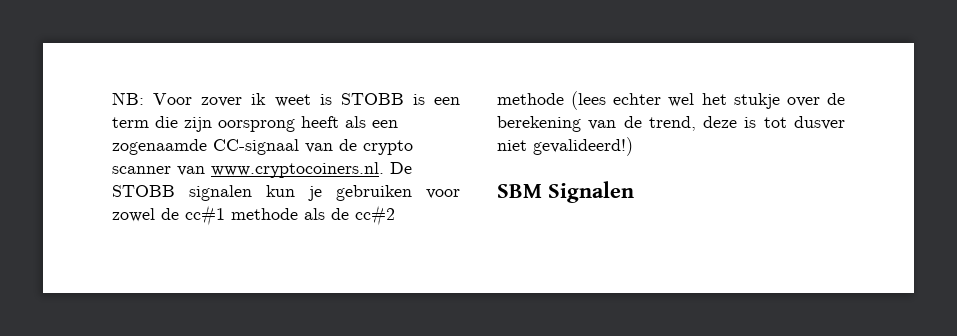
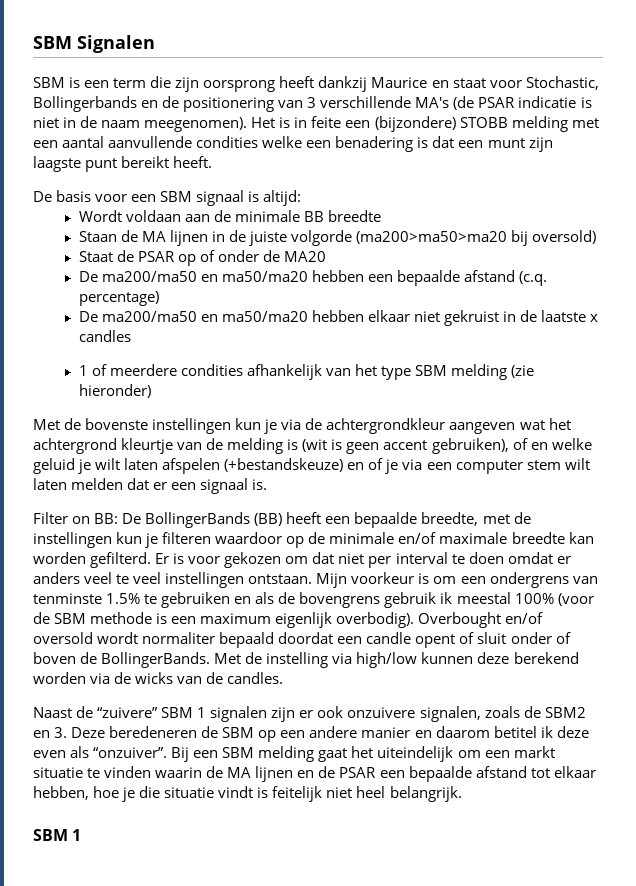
[112,92,404,107] NB: Voor zover ik weet is STOBB -> [33,35,155,53] [33,77,65,88] SBM Signalen // SBM
[345,116,398,128] [112,139,413,155] [112,162,412,178] [112,185,460,201] [112,205,395,226] [497,91,845,110] [497,116,845,132] [497,137,633,156] [497,181,634,203] als een zogenaamde CC-signaal van de crypto scanner van www.cryptocoiners.nl. De STOBB signalen kun je gebruiken voor zowel de cc#1 methode als de cc#2 methode (lees echter wel het stukje over de berekening van de trend, deze is tot dusver niet gevalideerd!) // SBM Signalen -> [318,76,599,92] [33,96,592,112] [33,116,599,132] [33,136,553,152] [33,156,213,172] [33,190,302,206] [78,210,381,222] [78,230,597,246] [78,250,326,266] [78,270,547,286] [78,291,159,306] [78,310,599,326] [78,330,131,342] [78,364,535,380] [78,384,151,398] [33,418,571,434] [33,438,592,454] [33,458,590,474] [33,478,268,494] [33,512,531,528] [33,532,594,548] [33,552,571,568] [33,572,598,588] [33,592,594,608] [33,612,544,628] [33,632,571,648] [33,652,579,668] [33,672,284,684] [33,706,586,722] [33,726,589,742] [33,746,555,762] [33,766,596,782] [33,786,462,802] [33,829,82,841] dankzij Maurice en staat voor Stochastic, Bollingerbands en de positionering van 3 verschillende MA's (de PSAR indicatie is niet in de naam meegenomen). Het is in feite een (bijzondere) STOBB melding met een aantal aanvullende condities welke een benadering is dat een munt zijn laagste punt bereikt heeft. // De basis voor een SBM signaal is altijd: // Wordt voldaan aan de minimale BB breedte // Staan de MA lijnen in de juiste volgorde (ma200>ma50>ma20 bij oversold) // Staat de PSAR op of onder de MA20 // De ma200/ma50 en ma50/ma20 hebben een bepaalde afstand (c.q. percentage) // De ma200/ma50 en ma50/ma20 hebben elkaar niet gekruist in de laatste x candles // 1 of meerdere condities afhankelijk van het type SBM melding (zie hieronder) // Met de bovenste instellingen kun je via de achtergrondkleur aangeven wat het achtergrond kleurtje van de melding is (wit is geen accent gebruiken), of en welke geluid je wilt laten afspelen (+bestandskeuze) en of je via een computer stem wilt laten melden dat er een signaal is. // Filter on BB: De BollingerBands (BB) heeft een bepaalde breedte, met de instellingen kun je filteren waardoor op de minimale en/of maximale breedte kan worden gefilterd. Er is voor gekozen om dat niet per interval te doen omdat er anders veel te veel instellingen ontstaan. Mijn voorkeur is om een ondergrens van tenminste 1.5% te gebruiken en als de bovengrens gebruik ik meestal 100% (voor de SBM methode is een maximum eigenlijk overbodig). Overbought en/of oversold wordt normaliter bepaald doordat een candle opent of sluit onder of boven de BollingerBands. Met de instelling via high/low kunnen deze berekend worden via de wicks van de candles. // Naast de “zuivere” SBM 1 signalen zijn er ook onzuivere signalen, zoals de SBM2 en 3. Deze beredeneren de SBM op een andere manier en daarom betitel ik deze even als “onzuiver”. Bij een SBM melding gaat het uiteindelijk om een markt situatie te vinden waarin de MA lijnen en de PSAR een bepaalde afstand tot elkaar hebben, hoe je die situatie vindt is feitelijk niet heel belangrijk. // SBM 1

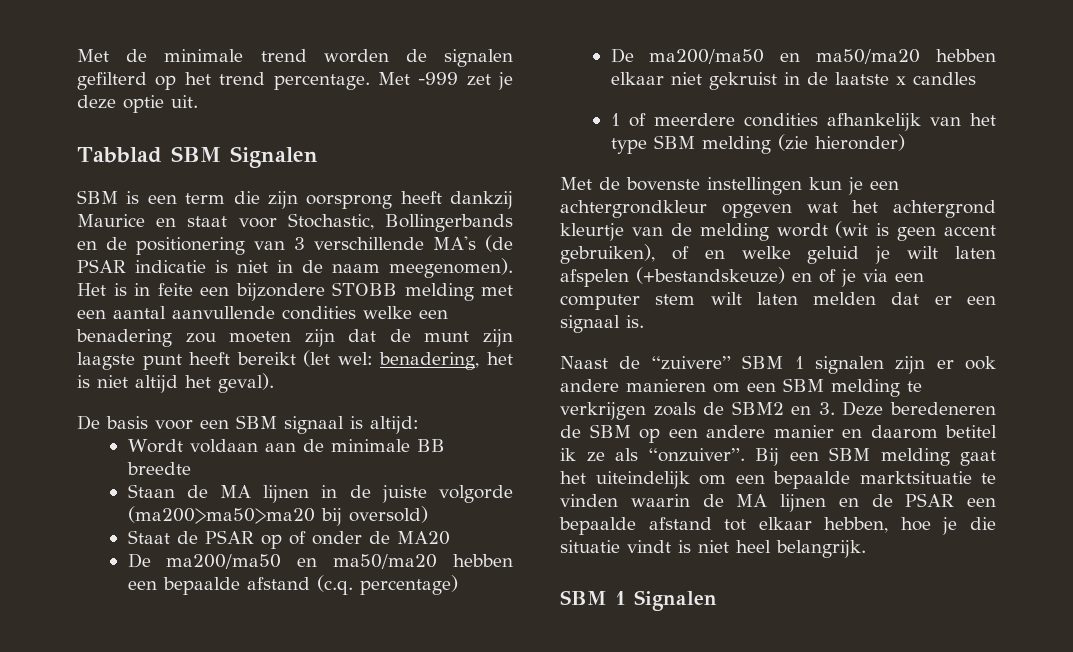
(33, 42) none -> [77,49,513,67] [77,72,513,90] [77,95,198,113] [77,147,162,163] Met de minimale trend worden de signalen gefilterd op het trend percentage. Met -999 zet je deze optie uit. // Tabblad
[374,116,456,132] (bijzondere) -> [235,283,325,301] bijzondere
[417,136,553,152] [33,156,213,172] is dat een munt zijn laagste punt bereikt heeft. -> [185,329,513,347] [77,350,513,370] [77,373,274,393] zou moeten zijn dat de munt zijn laagste punt heeft bereikt (let wel: benadering, het is niet altijd het geval).
[281,418,516,434] via de achtergrondkleur aangeven -> [870,181,899,190] [560,200,792,218] een achtergrondkleur opgeven
[287,439,299,450] is -> [776,223,828,237] wordt
[33,512,531,528] [33,532,594,548] [33,552,571,568] [33,572,598,588] [33,592,594,608] [33,612,544,628] [33,632,571,648] [33,652,579,668] [33,672,284,684] // Filter on BB: De BollingerBands (BB) heeft een bepaalde breedte, met de instellingen kun je filteren waardoor op de minimale en/of maximale breedte kan worden gefilterd. Er is voor gekozen om dat niet per interval te doen omdat er anders veel te veel instellingen ontstaan. Mijn voorkeur is om een ondergrens van tenminste 1.5% te gebruiken en als de bovengrens gebruik ik meestal 100% (voor de SBM methode is een maximum eigenlijk overbodig). Overbought en/of oversold wordt normaliter bepaald doordat een candle opent of sluit onder of boven de BollingerBands. Met de instelling via high/low kunnen deze berekend worden via de wicks van de candles. -> (644, 321) none
[347,706,481,722] onzuivere signalen, -> [560,378,922,397] [560,402,646,420] andere manieren om een SBM melding te verkrijgen
[556,726,589,738] [33,750,66,758] deze even -> [586,452,605,462] ze
[513,746,555,758] [33,767,83,778] markt situatie -> [773,471,972,489] bepaalde marktsituatie
[272,786,323,802] feitelijk -> (691, 546) none
(82, 835) none -> [634,590,717,611] Signalen

